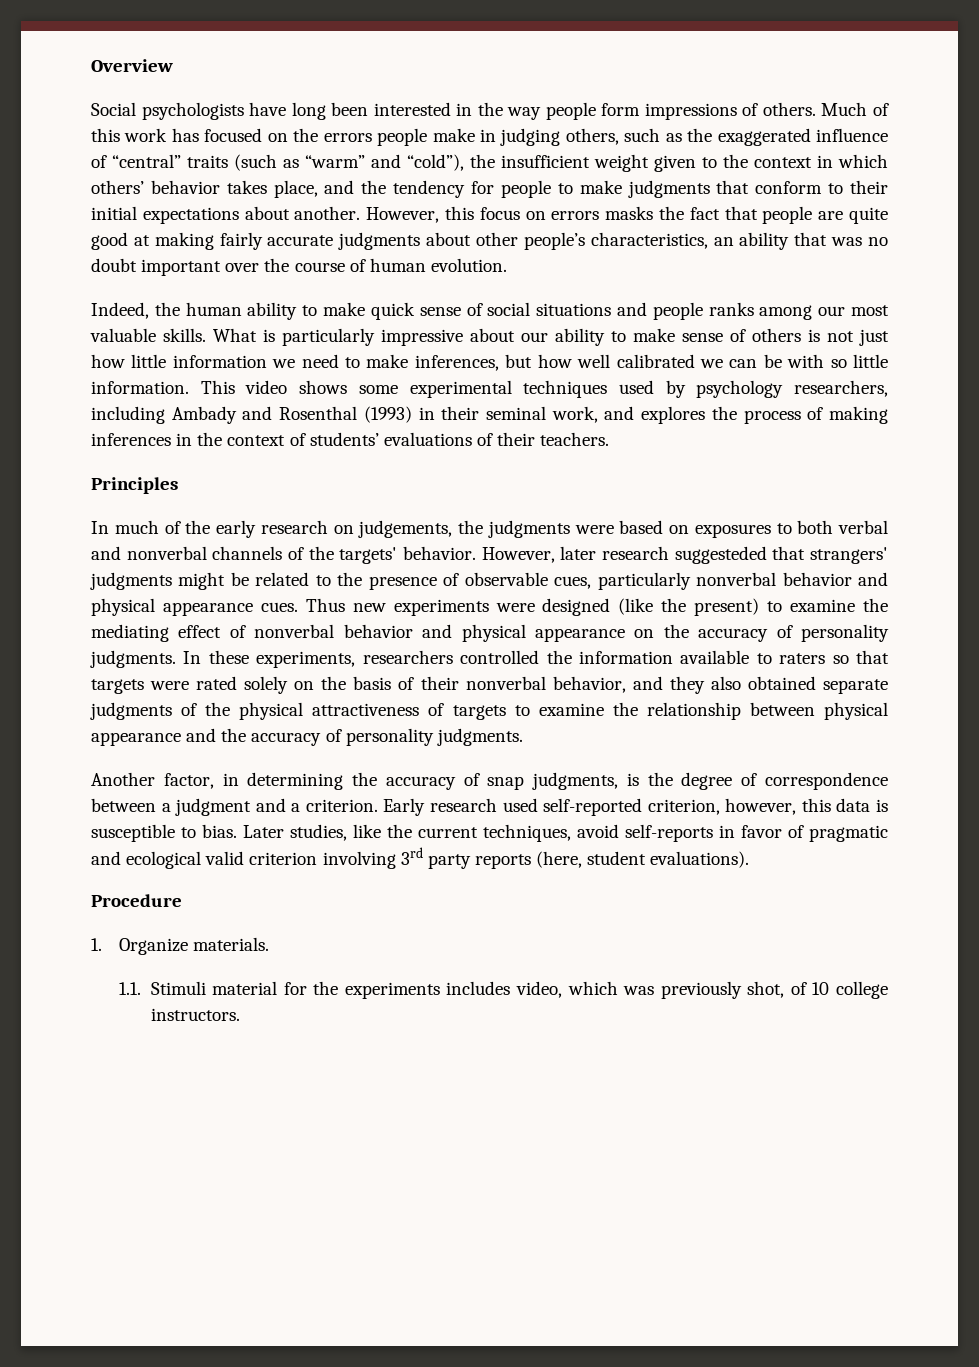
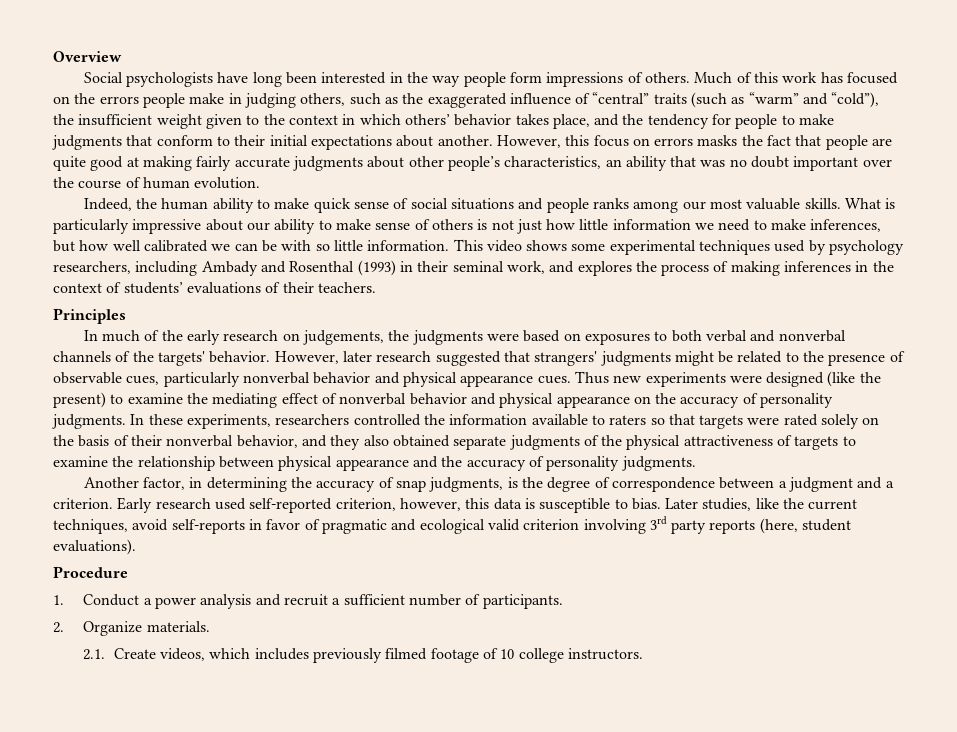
[674,546,767,564] suggesteded -> [435,351,501,366] suggested
[119,937,270,955] [119,981,785,999] Organize materials. // 1.1. Stimuli material for the experiments includes video, which was previously shot, -> [83,594,563,609] [53,621,210,636] [83,648,479,663] Conduct a power analysis and recruit a sufficient number of participants. // 2. Organize materials. // 2.1. Create videos, which includes previously filmed footage

